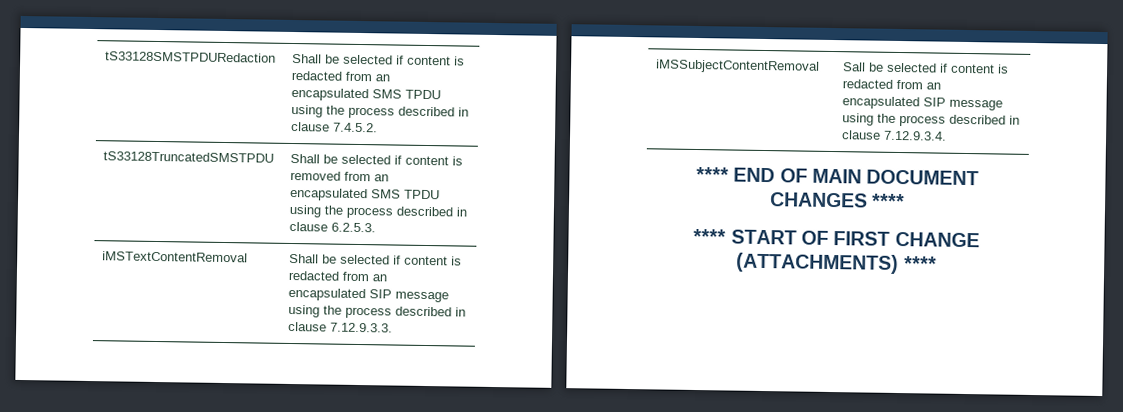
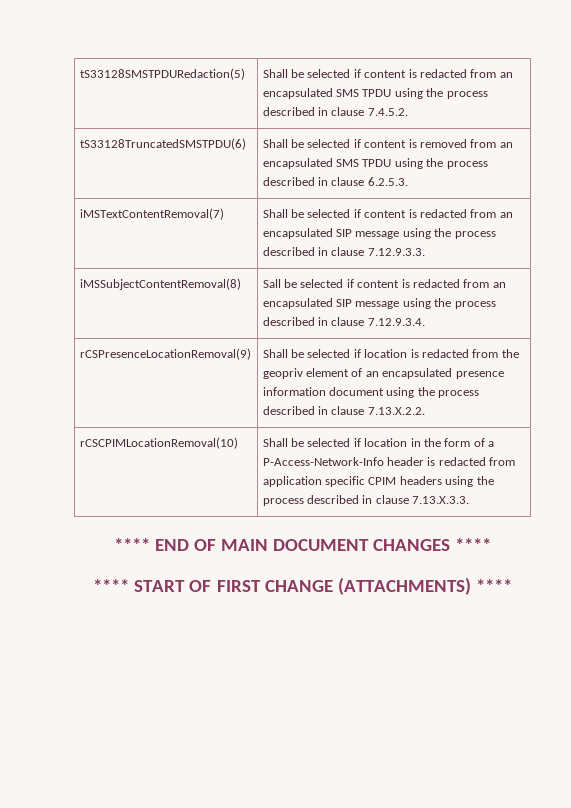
[105,51,277,63] tS33128SMSTPDURedaction -> [79,68,245,80] tS33128SMSTPDURedaction(5)
[103,151,275,163] tS33128TruncatedSMSTPDU -> [79,138,246,150] tS33128TruncatedSMSTPDU(6)
[102,251,249,263] iMSTextContentRemoval -> [79,208,224,220] iMSTextContentRemoval(7)
[656,59,821,74] iMSSubjectContentRemoval -> [79,278,241,290] iMSSubjectContentRemoval(8)
(948, 135) none -> [79,348,251,360] [262,349,519,358] [262,368,504,379] [262,387,480,398] [262,406,425,415] [79,437,238,449] [262,438,495,447] [262,457,516,466] [262,476,494,487] [262,495,470,506] // rCSPresenceLocationRemoval(9) | Shall be selected if location is redacted from the geopriv element of an encapsulated presence information document using the process described in clause 7.13.X.2.2. // rCSCPIMLocationRemoval(10) | Shall be selected if location in the form of a P-Access-Network-Info header is redacted from application specific CPIM headers using the process described in clause 7.13.X.3.3.

